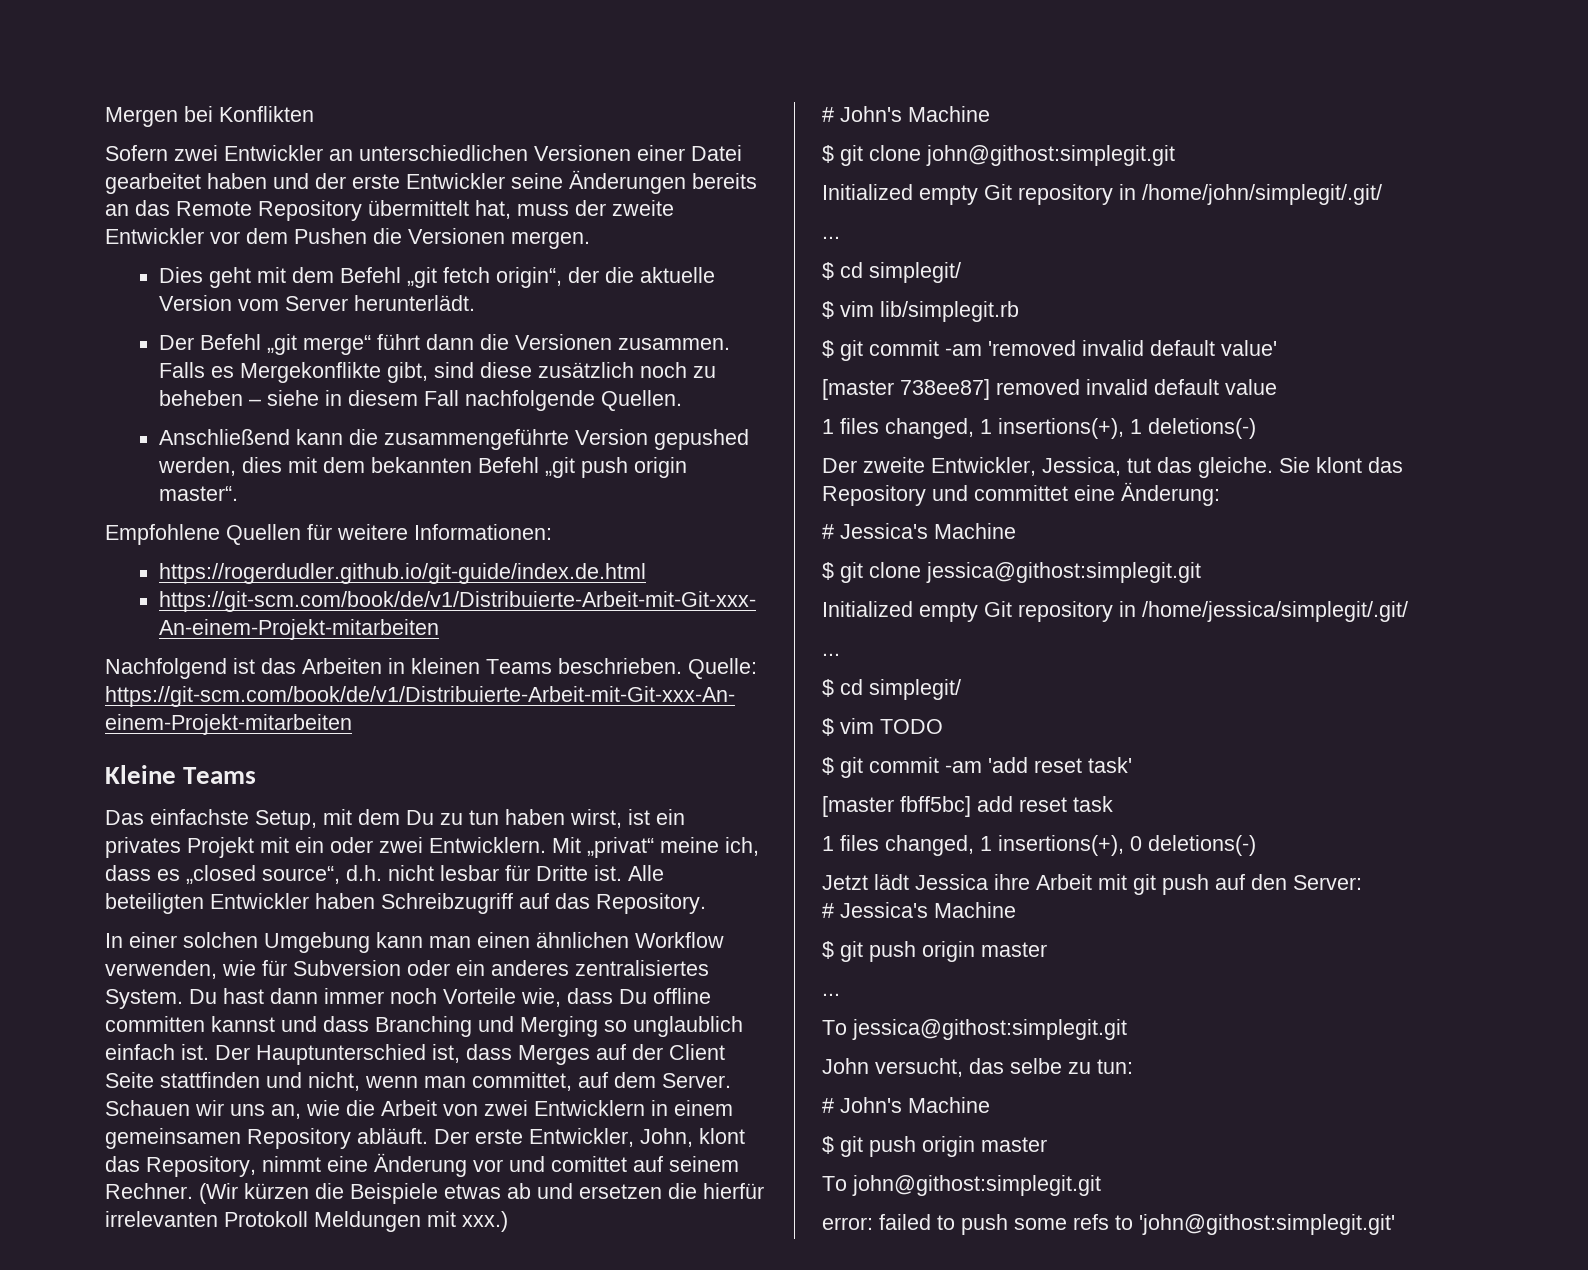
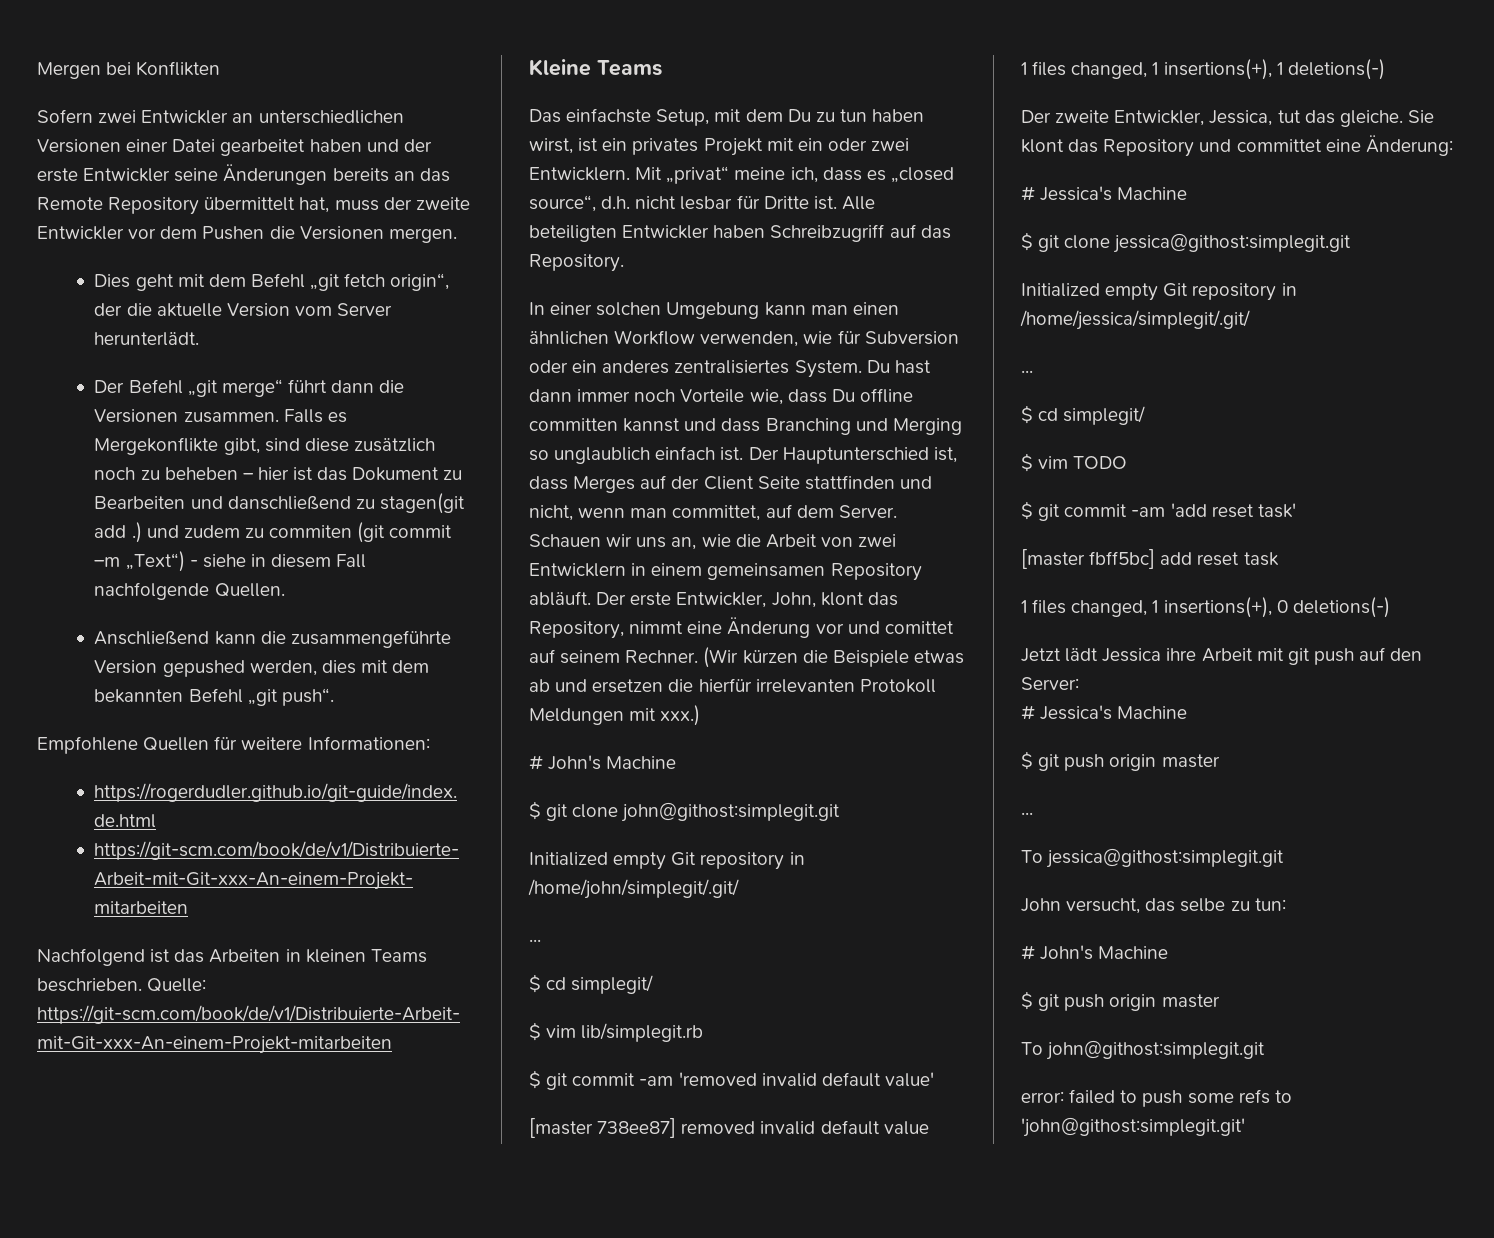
(262, 402) none -> [257,467,463,481] [94,493,465,514] [94,522,453,543] [94,551,198,572] hier ist das Dokument zu Bearbeiten und danschließend zu stagen(git add .) und zudem zu commiten (git commit –m „Text“) -
[581,457,688,478] [159,486,239,501] push origin master“. -> [281,688,334,706] push“.

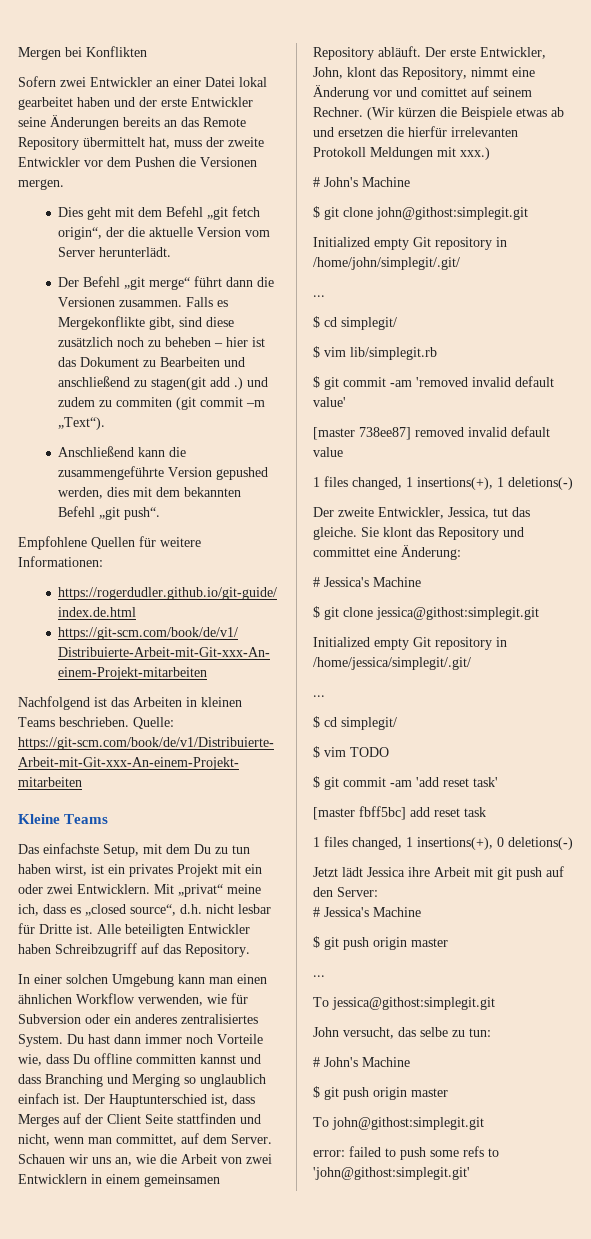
[258,110,404,124] [37,139,121,153] unterschiedlichen Versionen -> (169, 83) none
(216, 145) none -> [239,77,267,87] lokal
[227,496,351,510] danschließend -> [58,376,131,387] anschließend
[125,551,367,572] [94,582,285,600] „Text“) - siehe in diesem Fall nachfolgende Quellen. -> [58,417,106,430] „Text“).

